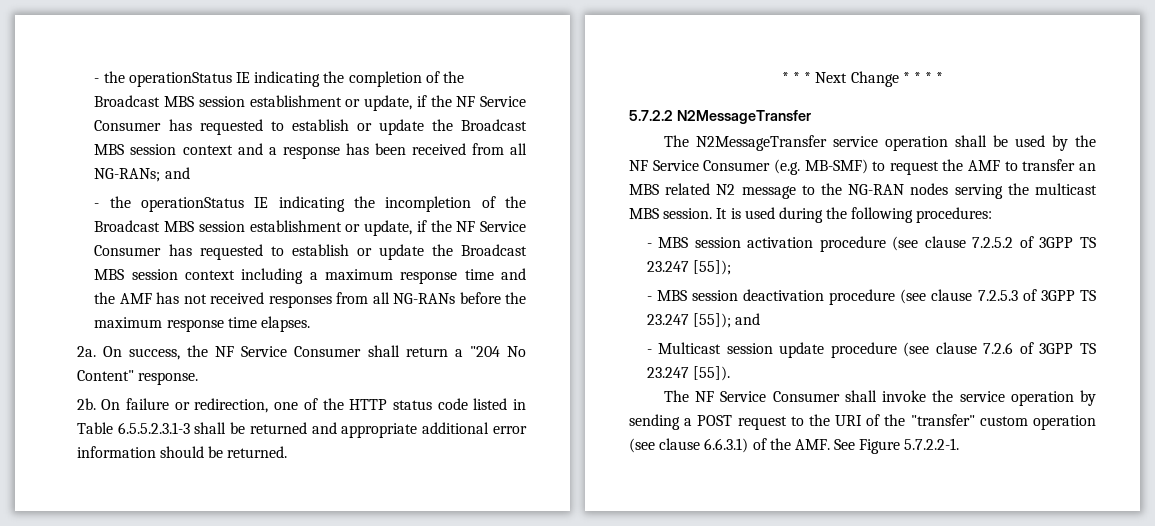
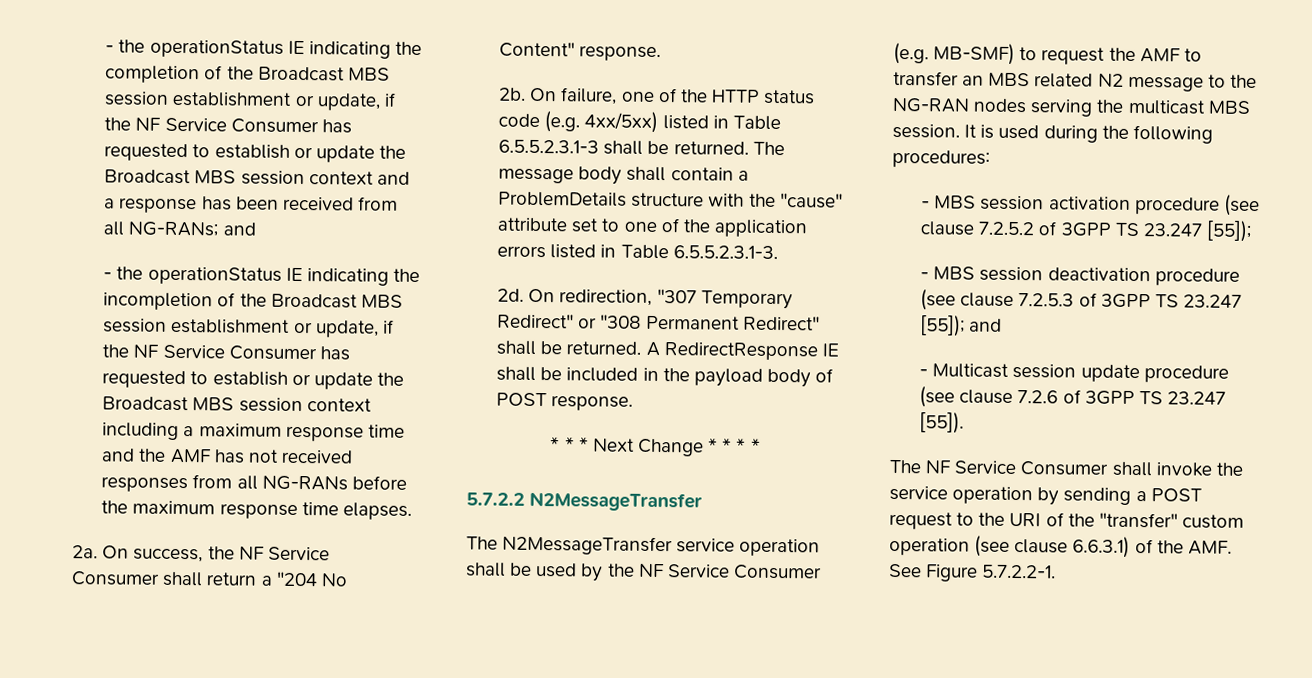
[126,398,269,413] failure or redirection, -> [560,87,618,105] failure,
(468, 404) none -> [544,111,659,134] (e.g. 4xx/5xx)
[249,422,527,438] [76,446,288,458] returned and appropriate additional error information should be returned. -> [673,141,785,156] [498,166,749,185] [498,191,843,209] [497,217,808,238] [497,244,778,260] [497,288,793,310] [497,313,820,331] [496,340,839,361] [496,366,834,388] [496,392,634,411] returned. The message body shall contain a ProblemDetails structure with the "cause" attribute set to one of the application errors listed in Table 6.5.5.2.3.1-3. // 2d. On redirection, "307 Temporary Redirect" or "308 Permanent Redirect" shall be returned. A RedirectResponse IE shall be included in the payload body of POST response.

